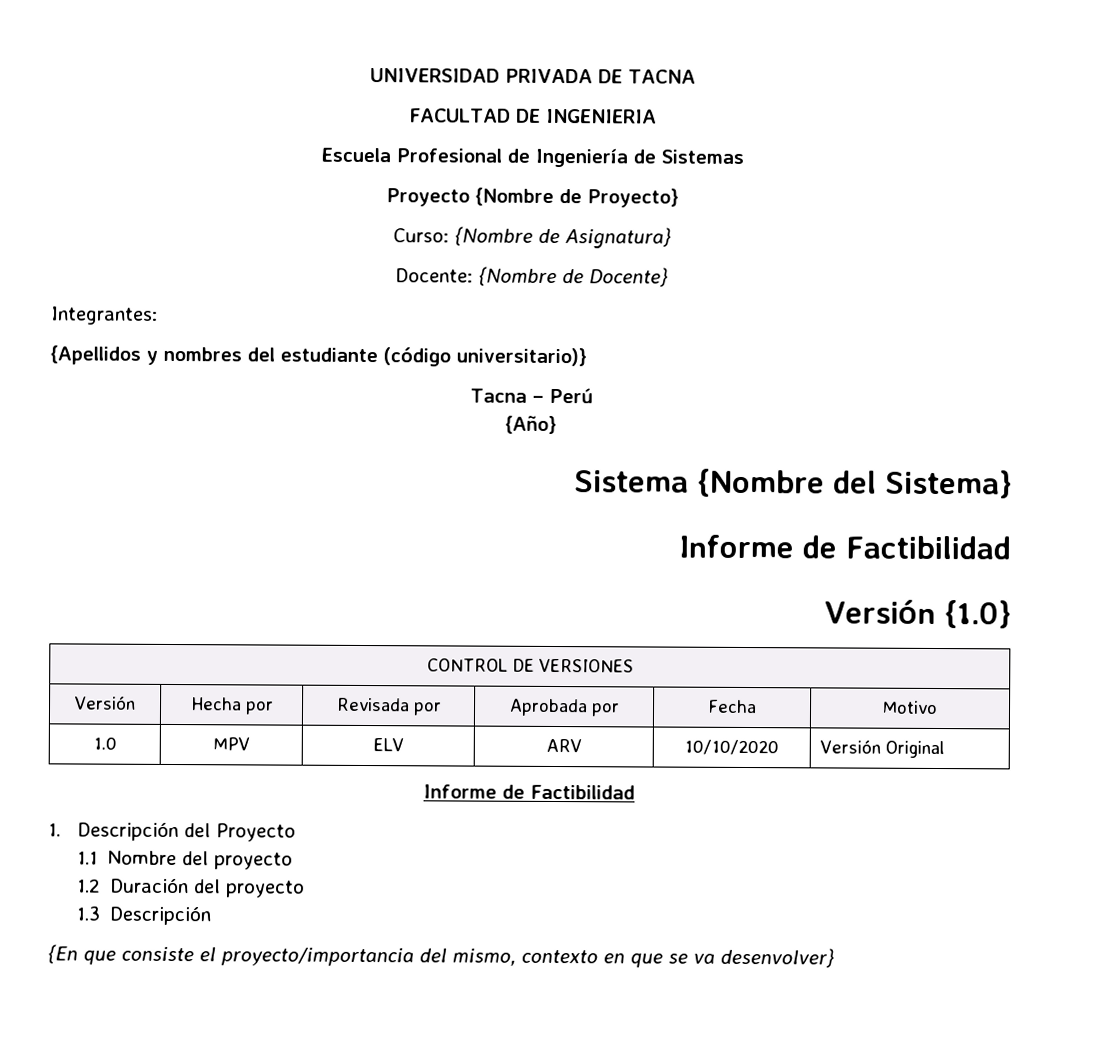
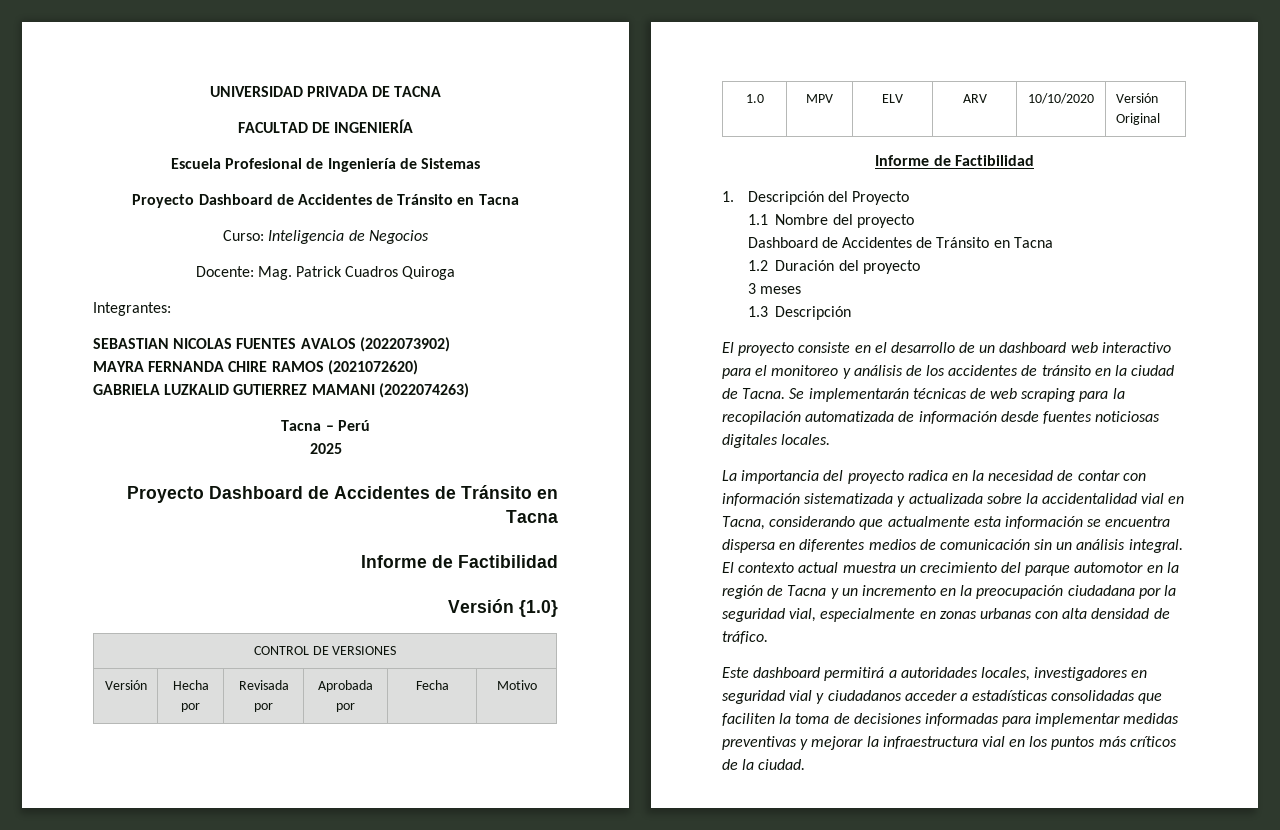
[545,108,657,124] INGENIERIA -> [334,119,414,133] INGENIERÍA
[474,187,679,208] [392,226,672,249] [395,266,669,287] [51,306,158,325] [50,345,587,367] [469,387,593,404] [505,415,557,435] [574,468,1012,499] {Nombre de Proyecto} // Curso: {Nombre de Asignatura} // Docente: {Nombre de Docente} // Integrantes: // {Apellidos y nombres del estudiante (código universitario)} // Tacna – Perú // {Año} // Sistema {Nombre del Sistema} -> [198,194,519,205] [223,230,429,244] [195,266,456,280] [93,302,171,316] [93,337,450,352] [93,360,418,375] [93,383,469,398] [281,420,370,431] [309,443,342,454] [127,485,558,503] [506,510,558,523] Dashboard de Accidentes de Tránsito en Tacna // Curso: Inteligencia de Negocios // Docente: Mag. Patrick Cuadros Quiroga // Integrantes: // SEBASTIAN NICOLAS FUENTES AVALOS (2022073902) // MAYRA FERNANDA CHIRE RAMOS (2021072620) // GABRIELA LUZKALID GUTIERREZ MAMANI (2022074263) // Tacna – Perú // 2025 // Proyecto Dashboard de Accidentes de Tránsito en Tacna
(294, 861) none -> [747,237,1053,248] // Dashboard de Accidentes de Tránsito en Tacna
(306, 889) none -> [747,283,801,294] // 3 meses
[47,944,835,968] {En que consiste el proyecto/importancia del mismo, contexto en que se va desenvolver} -> [722,342,1171,356] [722,365,1175,379] [722,388,1125,402] [722,411,1161,425] [722,434,831,448] [722,470,1146,484] [722,493,1185,507] [722,516,1171,530] [722,539,1183,553] [722,562,1179,576] [722,585,1177,599] [722,608,1170,622] [722,631,768,644] [722,667,1148,681] [722,690,1163,704] [722,713,1180,727] [722,736,1177,750] [722,759,806,770] El proyecto consiste en el desarrollo de un dashboard web interactivo para el monitoreo y análisis de los accidentes de tránsito en la ciudad de Tacna. Se implementarán técnicas de web scraping para la recopilación automatizada de información desde fuentes noticiosas digitales locales. // La importancia del proyecto radica en la necesidad de contar con información sistematizada y actualizada sobre la accidentalidad vial en Tacna, considerando que actualmente esta información se encuentra dispersa en diferentes medios de comunicación sin un análisis integral. El contexto actual muestra un crecimiento del parque automotor en la región de Tacna y un incremento en la preocupación ciudadana por la seguridad vial, especialmente en zonas urbanas con alta densidad de tráfico. // Este dashboard permitirá a autoridades locales, investigadores en seguridad vial y ciudadanos acceder a estadísticas consolidadas que faciliten la toma de decisiones informadas para implementar medidas preventivas y mejorar la infraestructura vial en los puntos más críticos de la ciudad.

